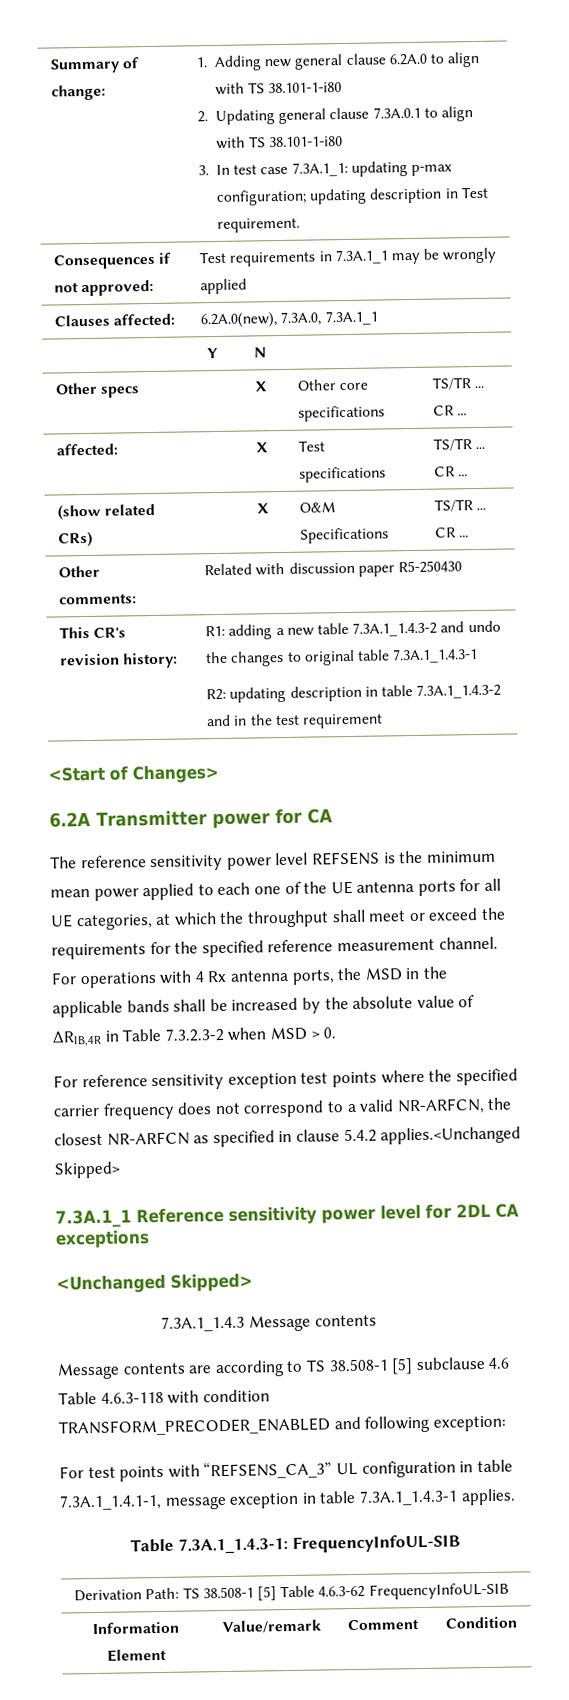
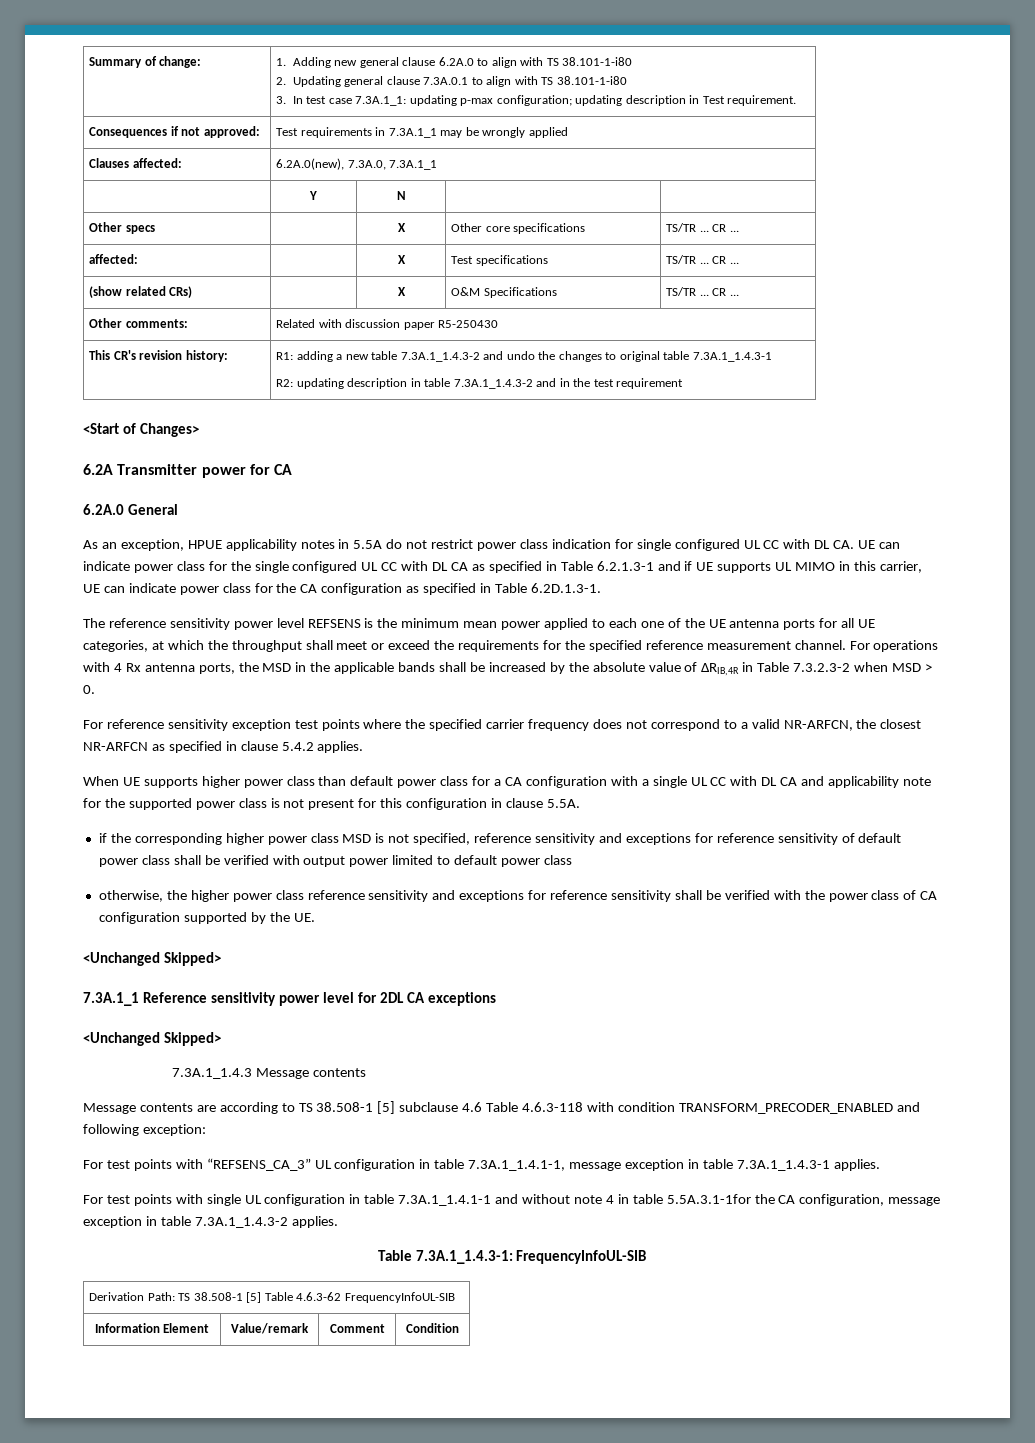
(333, 816) none -> [83,504,179,515] [83,539,901,551] [83,561,922,573] [83,583,601,595] // 6.2A.0 General // As an exception, HPUE applicability notes in 5.5A do not restrict power class indication for single configured UL CC with DL CA. UE can indicate power class for the single configured UL CC with DL CA as specified in Table 6.2.1.3-1 and if UE supports UL MIMO in this carrier, UE can indicate power class for the CA configuration as specified in Table 6.2D.1.3-1.
[380,1126,522,1145] applies.<Unchanged -> [317,741,364,753] [83,776,931,788] [83,798,580,810] [98,833,902,845] [98,855,572,867] [98,890,938,902] [98,912,315,924] [83,952,160,966] applies. // When UE supports higher power class than default power class for a CA configuration with a single UL CC with DL CA and applicability note for the supported power class is not present for this configuration in clause 5.5A. // if the corresponding higher power class MSD is not specified, reference sensitivity and exceptions for reference sensitivity of default power class shall be verified with output power limited to default power class // otherwise, the higher power class reference sensitivity and exceptions for reference sensitivity shall be verified with the power class of CA configuration supported by the UE. // <Unchanged
(516, 1497) none -> [83,1194,941,1206] [83,1216,338,1228] // For test points with single UL configuration in table 7.3A.1_1.4.1-1 and without note 4 in table 5.5A.3.1-1for the CA configuration, message exception in table 7.3A.1_1.4.3-2 applies.

